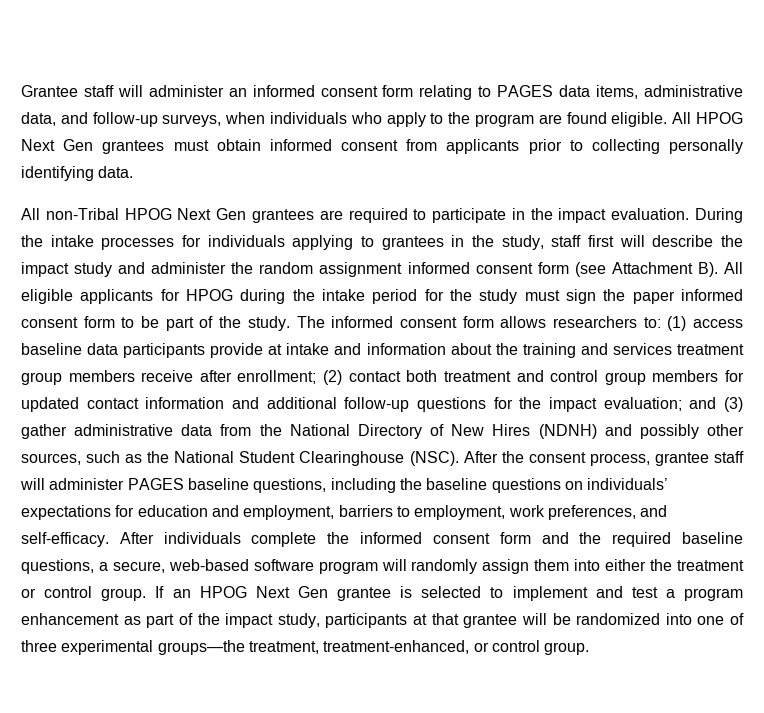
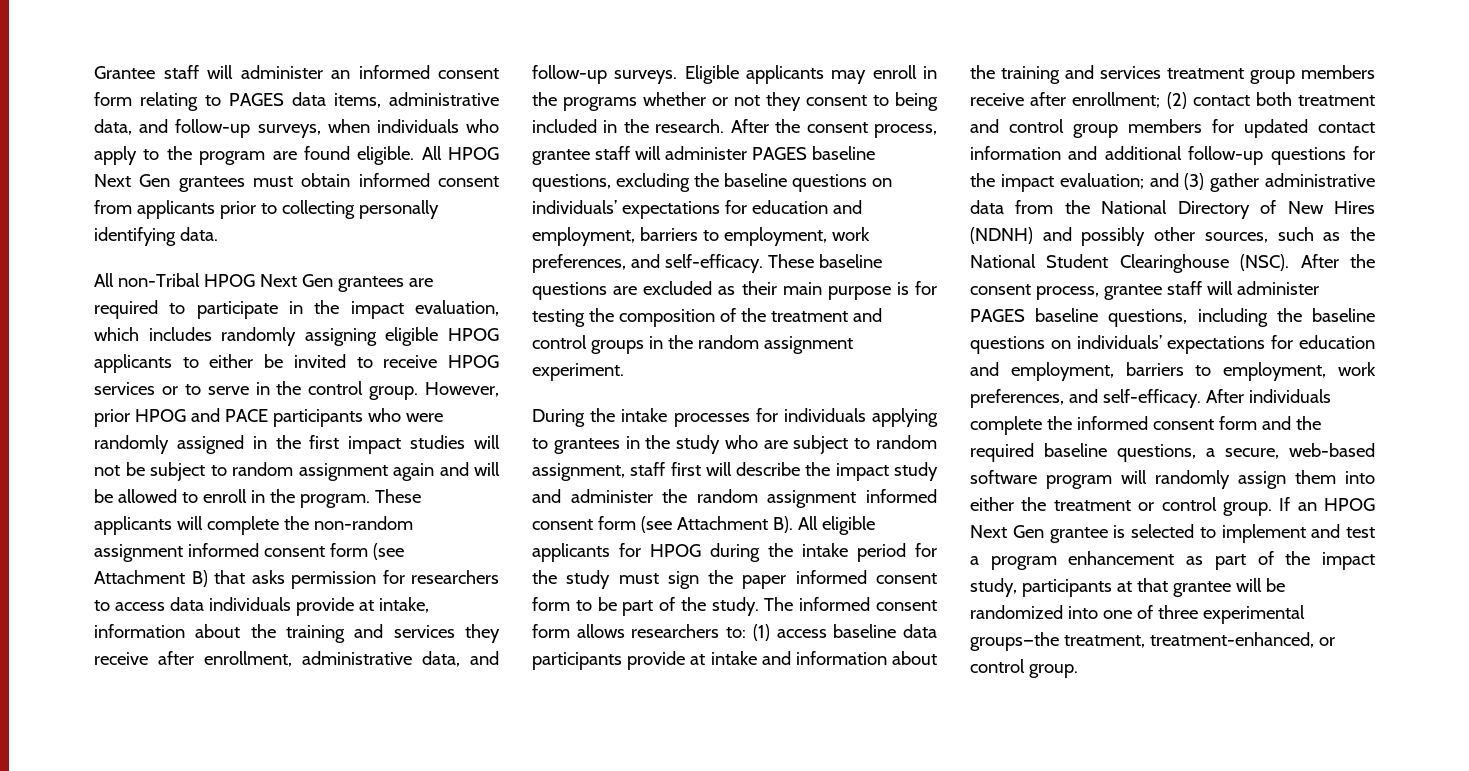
[611,208,690,220] evaluation. -> [414,300,499,316] [94,327,499,346] [94,354,500,373] [94,381,499,400] [94,408,443,427] [94,435,501,454] [94,462,500,481] [94,489,421,508] [94,516,413,535] [94,543,404,562] [94,570,499,589] [94,597,429,616] [94,624,500,643] [94,651,499,667] [532,65,937,84] [532,92,938,111] [532,119,937,138] [532,146,875,165] [532,173,892,192] [532,200,862,219] [532,227,870,246] [532,254,882,273] [532,281,937,300] [532,308,882,327] [532,335,853,354] [532,363,624,381] evaluation, which includes randomly assigning eligible HPOG applicants to either be invited to receive HPOG services or to serve in the control group. However, prior HPOG and PACE participants who were randomly assigned in the first impact studies will not be subject to random assignment again and will be allowed to enroll in the program. These applicants will complete the non-random assignment informed consent form (see Attachment B) that asks permission for researchers to access data individuals provide at intake, information about the training and services they receive after enrollment, administrative data, and follow-up surveys. Eligible applicants may enroll in the programs whether or not they consent to being included in the research. After the consent process, grantee staff will administer PAGES baseline questions, excluding the baseline questions on individuals’ expectations for education and employment, barriers to employment, work preferences, and self-efficacy. These baseline questions are excluded as their main purpose is for testing the composition of the treatment and control groups in the random assignment experiment. //
[501,235,544,250] study, -> [676,435,937,454] [532,463,625,481] study who are subject to random assignment,

